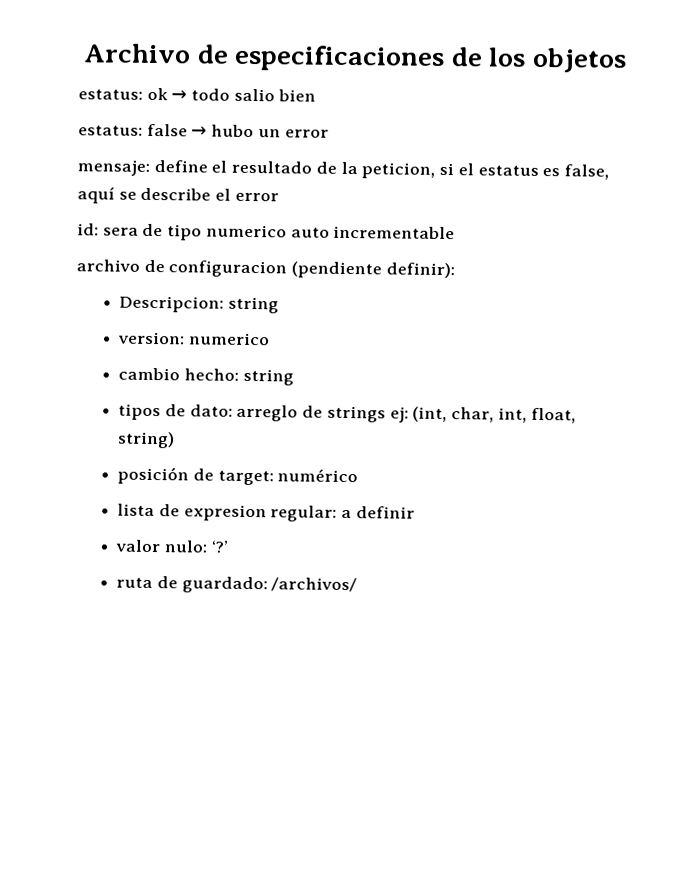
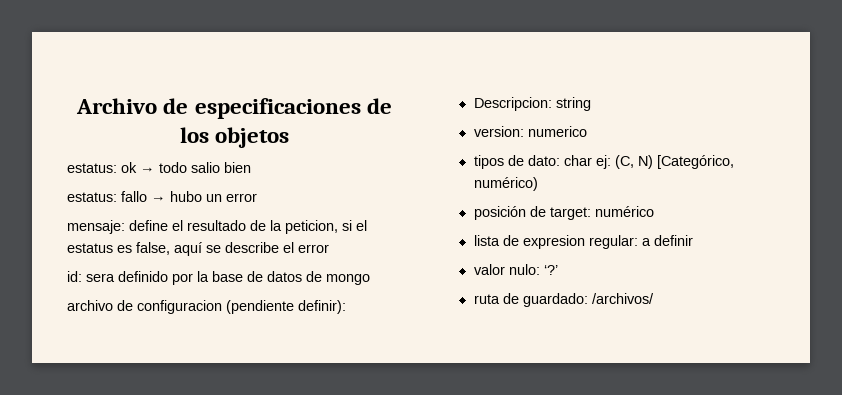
[146,123,188,137] false -> [121,191,147,202] fallo
[142,223,456,241] de tipo numerico auto incrementable -> [118,271,370,285] definido por la base de datos de mongo
[118,367,294,386] // cambio hecho: string -> (587, 131) none
[236,404,576,424] [117,431,176,449] arreglo de strings ej: (int, char, int, float, string) -> [563,155,734,169] [473,177,538,191] char ej: (C, N) [Categórico, numérico)

